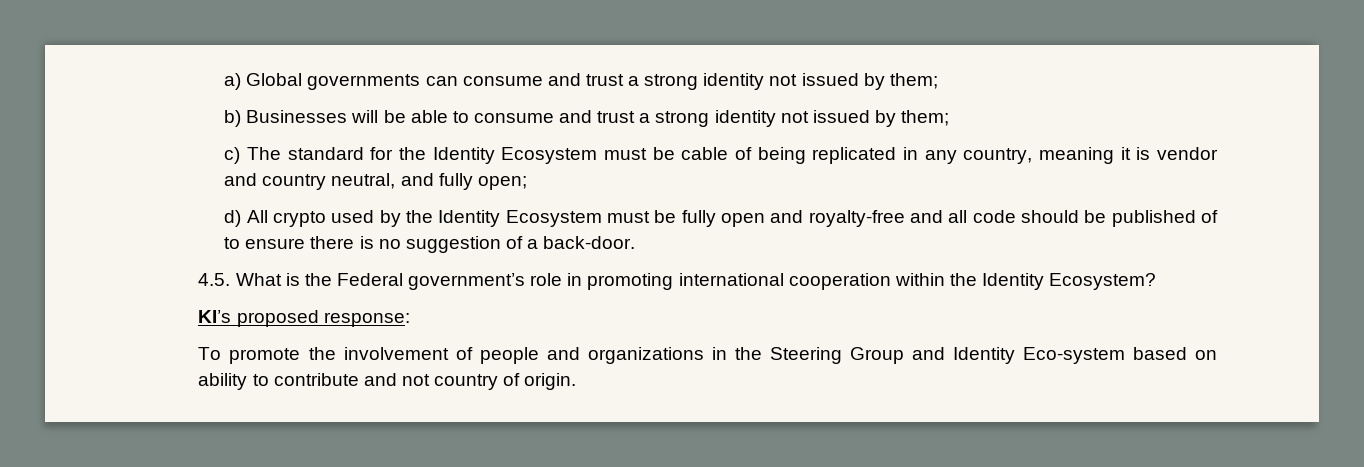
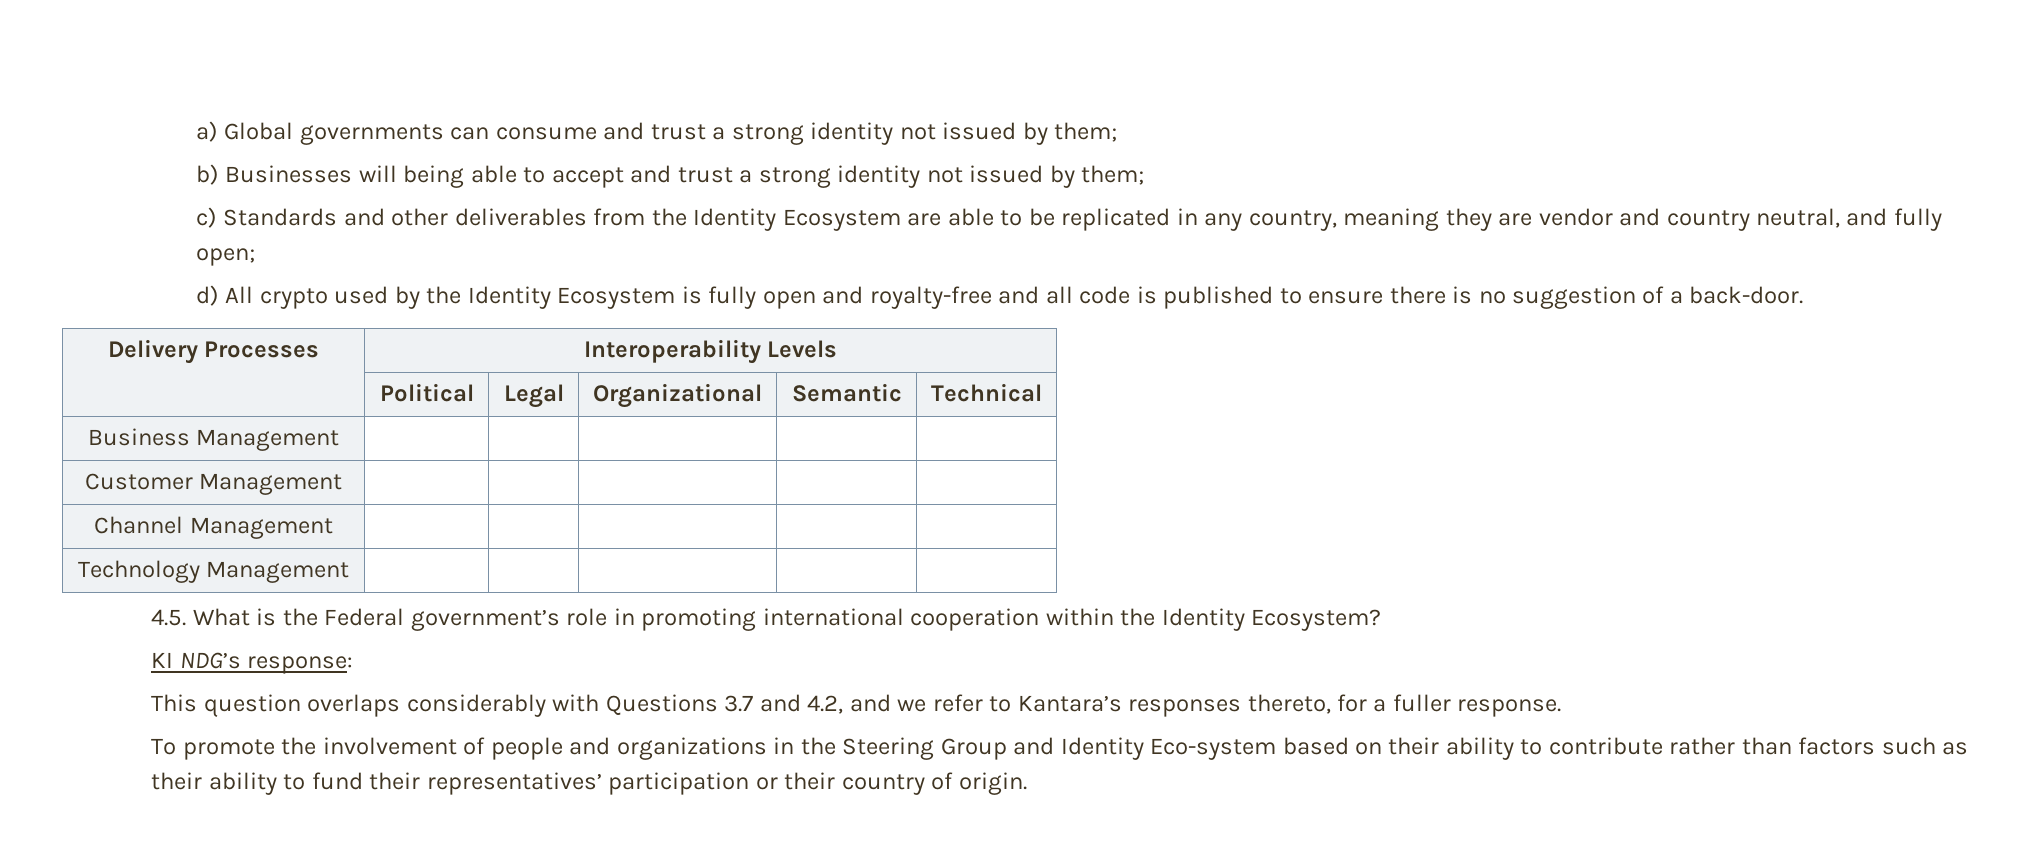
[383,110,554,123] be able to consume -> [403,165,624,188] being able to accept
[246,147,806,164] The standard for the Identity Ecosystem must be cable of being -> [223,208,1055,231] Standards and other deliverables from the Identity Ecosystem are able to be
[1120,147,1151,160] it is -> [1445,208,1533,231] they are
[606,210,677,223] must be -> [681,286,702,304] is
[1020,210,1218,227] should be published of -> [1136,286,1274,309] is published
(636, 242) none -> [107,339,320,364] [583,339,838,364] [379,383,474,402] [503,384,564,408] [593,383,762,408] [791,383,902,402] [931,383,1042,402] [87,428,340,451] [84,473,343,495] [94,516,333,539] [77,560,350,583] // Delivery Processes | Interoperability Levels // | Political | Legal | Organizational | Semantic | Technical // Business Management | | | | | // Customer Management | | | | | // Channel Management | | | | | // Technology Management | | | | |
[198,310,319,327] KI’s proposed -> [151,652,241,669] KI NDG’s
(410, 319) none -> [151,694,1562,717] // This question overlaps considerably with Questions 3.7 and 4.2, and we refer to Kantara’s responses thereto, for a fuller response.
(1218, 355) none -> [1388,737,1440,755] their
[363,373,430,386] and not -> [1669,737,1969,755] [151,772,836,795] rather than factors such as their ability to fund their representatives’ participation or their

